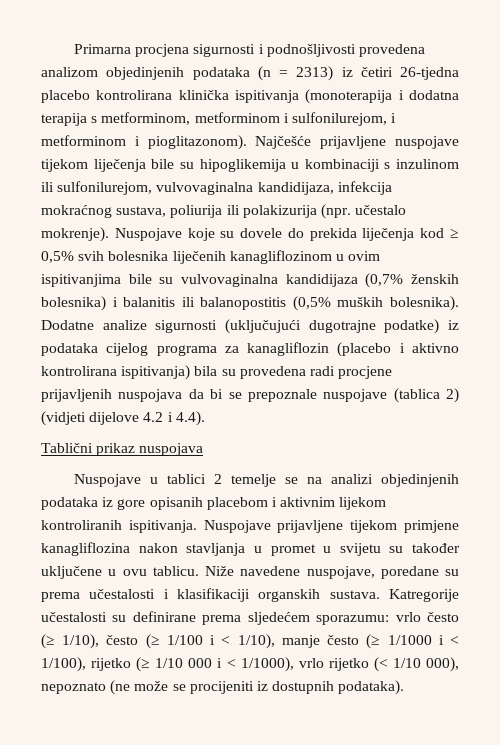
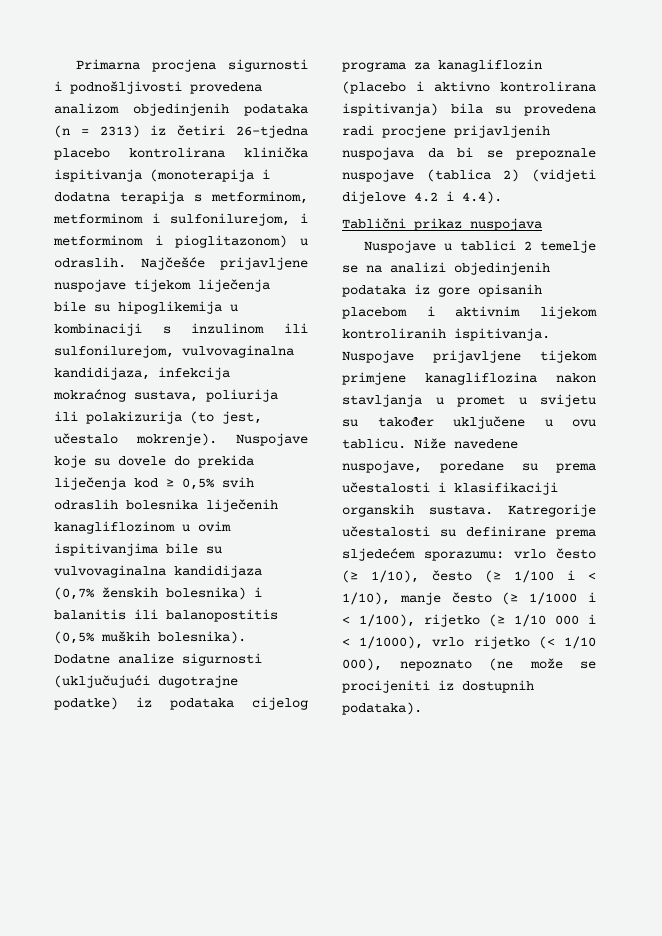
[147,135,247,150] pioglitazonom). -> [175,235,308,248] [54,257,126,268] pioglitazonom) u odraslih.
[320,204,351,219] (npr. -> [190,411,262,424] (to jest,
(105, 256) none -> [54,499,118,510] odraslih

